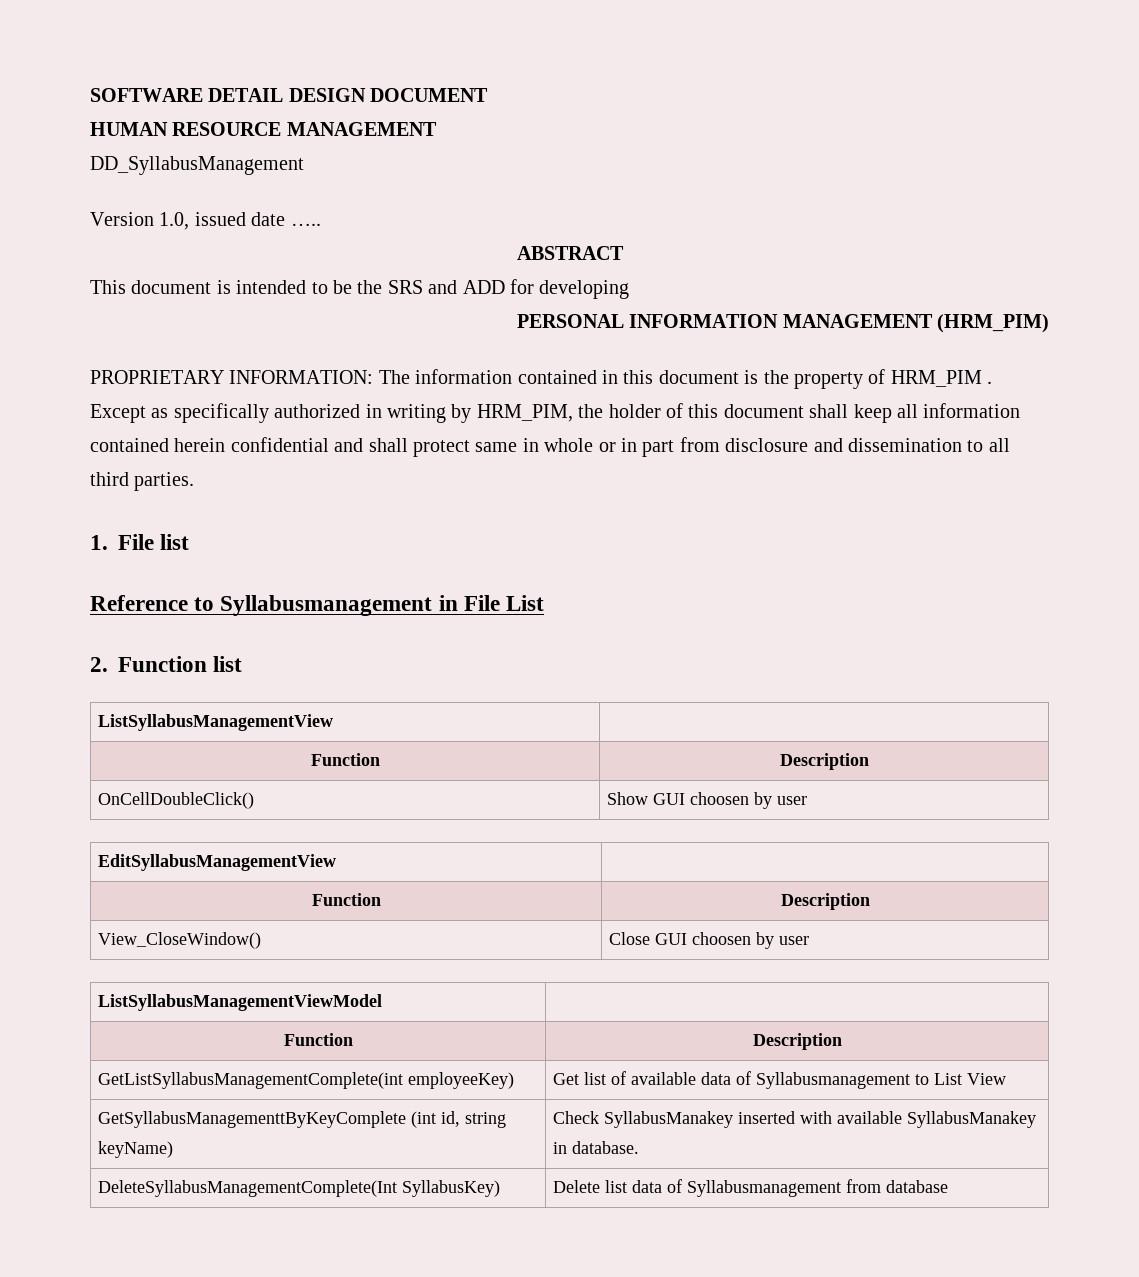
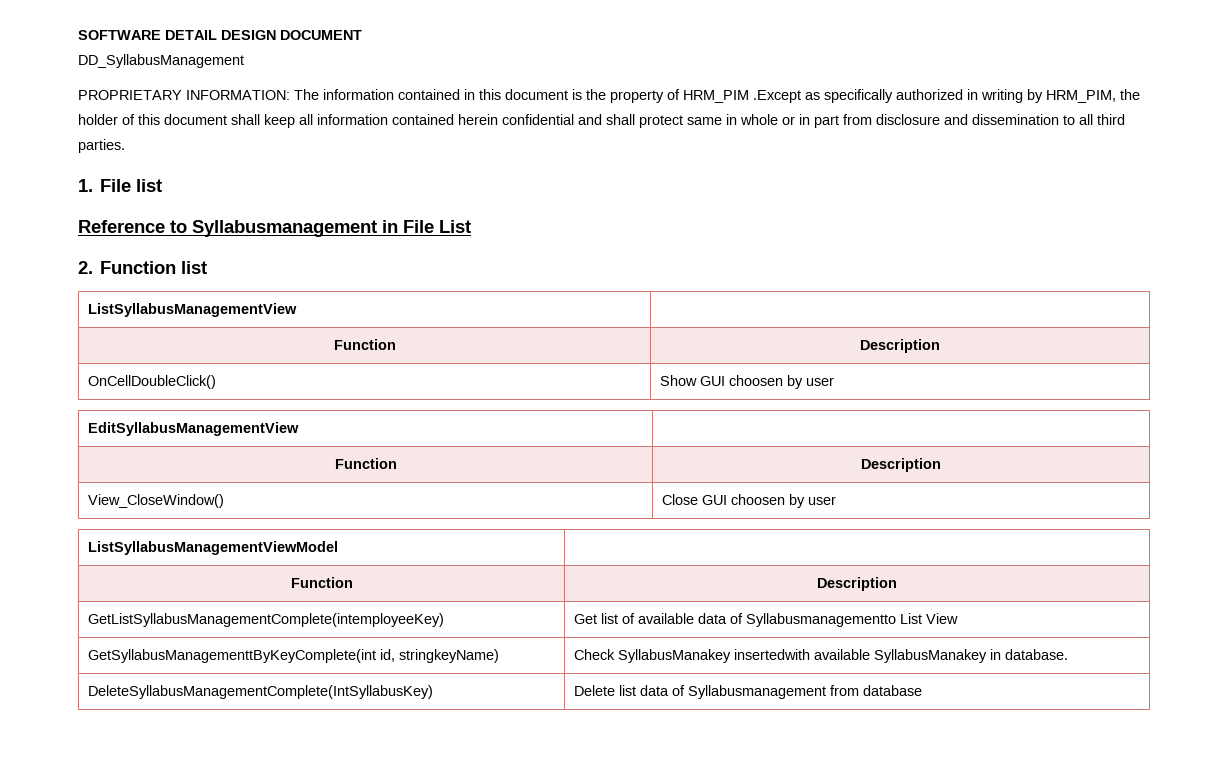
[90,122,437,136] [90,156,304,175] [90,212,321,230] [516,246,624,260] [90,279,630,299] [516,314,1049,333] HUMAN RESOURCE MANAGEMENT // DD_SyllabusManagement // Version 1.0, issued date ….. // ABSTRACT // This document is intended to be the SRS and ADD for developing // PERSONAL INFORMATION MANAGEMENT (HRM_PIM) -> [78,54,244,68] DD_SyllabusManagement
[987,381,993,384] [90,404,146,423] . Except -> [753,90,801,103] .Except
[98,1072,515,1089] GetListSyllabusManagementComplete(int employeeKey) -> [87,613,444,627] GetListSyllabusManagementComplete(intemployeeKey)
[756,1072,930,1089] Syllabusmanagement to -> [745,613,896,627] Syllabusmanagementto
[98,1111,507,1128] [98,1141,174,1158] GetSyllabusManagementtByKeyComplete (int id, string keyName) -> [87,649,499,663] GetSyllabusManagementtByKeyComplete(int id, stringkeyName)
[738,1111,833,1124] inserted with -> [733,649,810,660] insertedwith
[98,1180,501,1197] DeleteSyllabusManagementComplete(Int SyllabusKey) -> [87,685,433,699] DeleteSyllabusManagementComplete(IntSyllabusKey)

